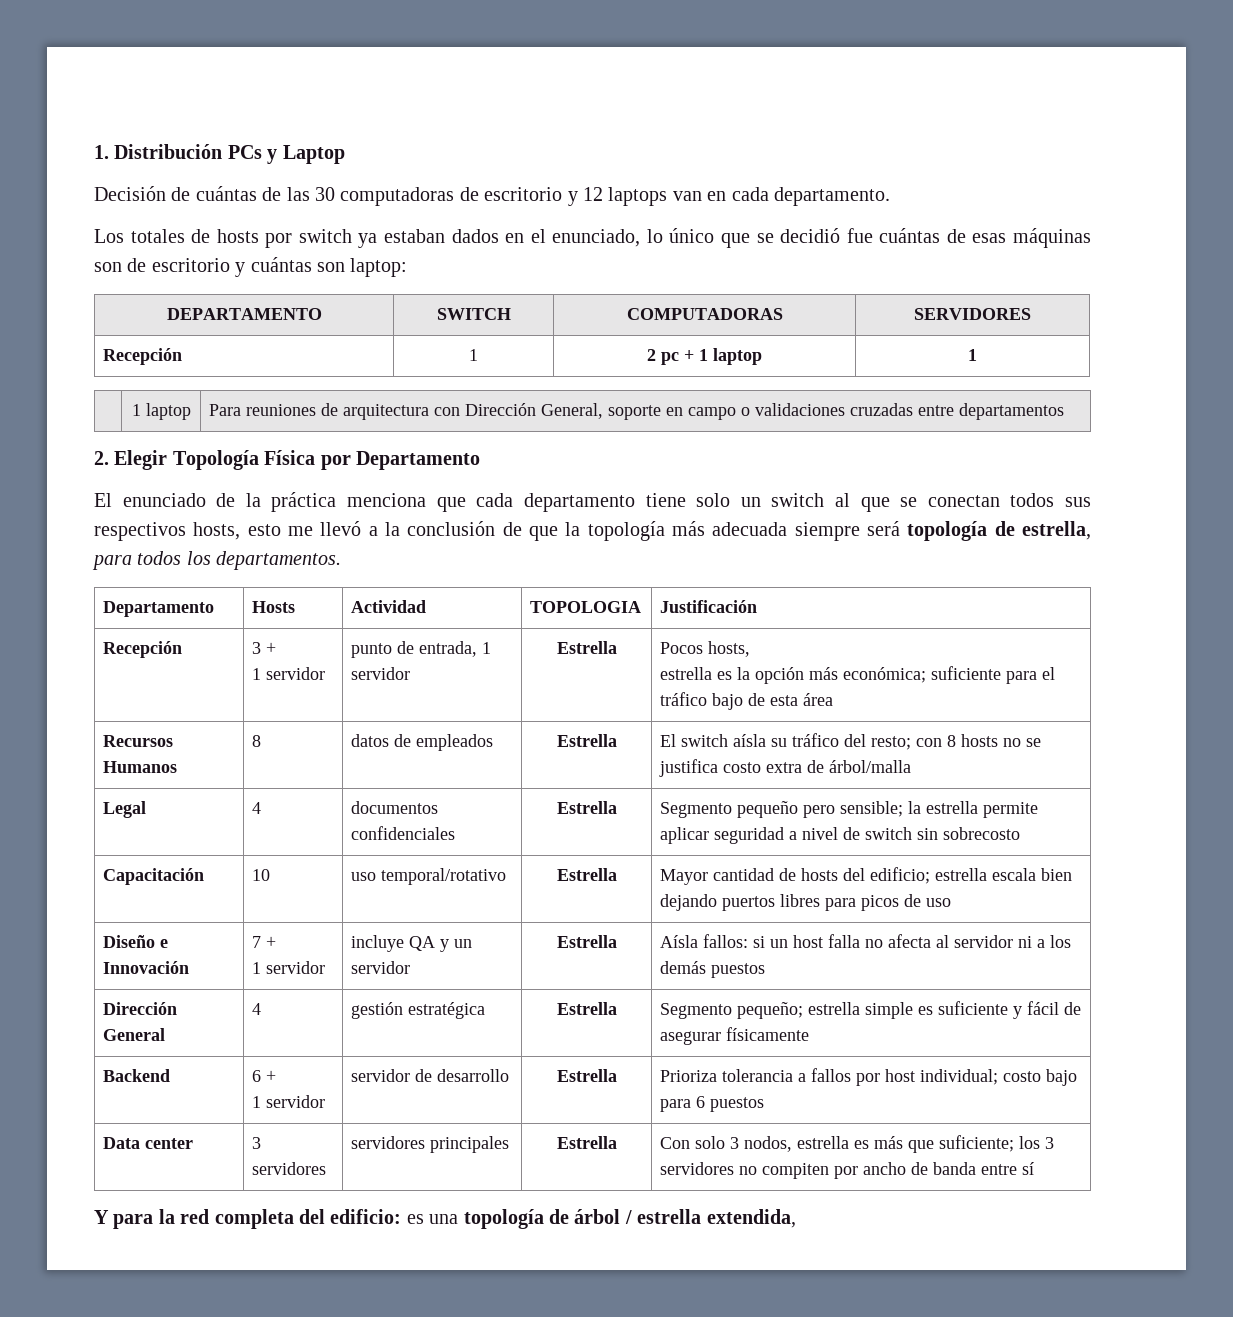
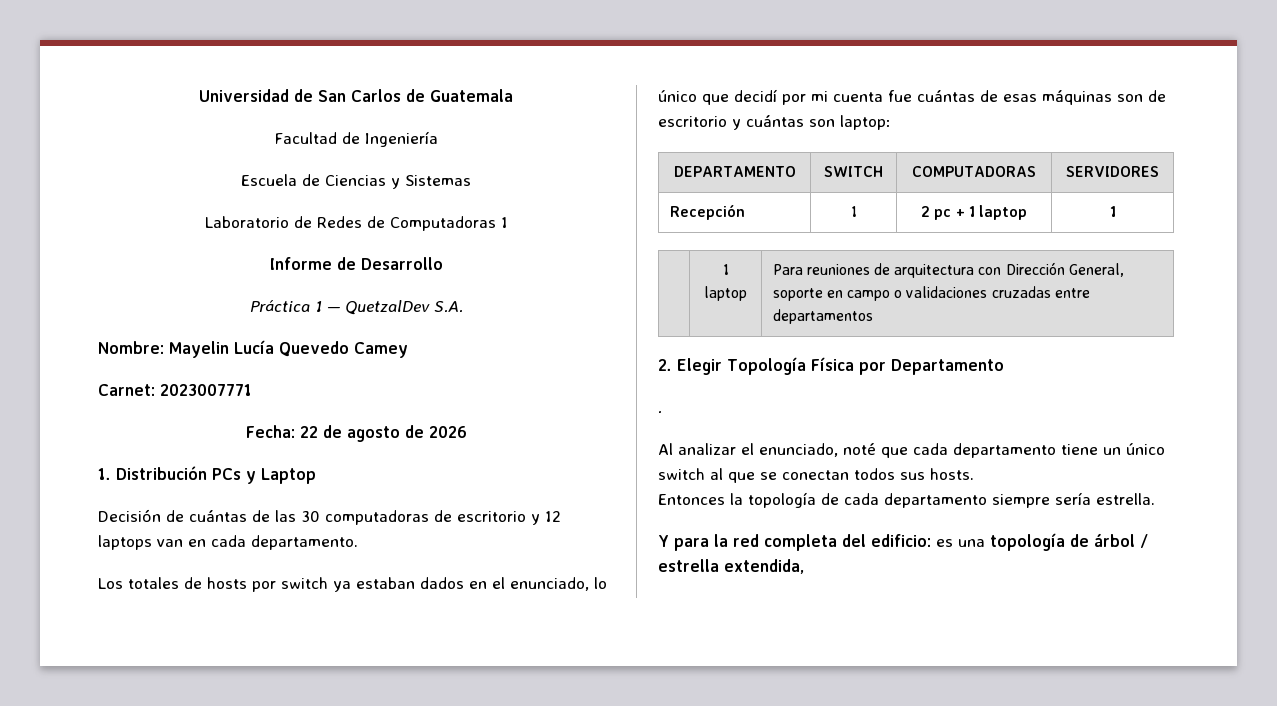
(94, 152) none -> [199,89,513,102] [274,131,438,147] [241,174,471,189] [204,216,508,231] [269,257,443,270] [249,300,463,315] [98,340,408,358] [98,384,252,396] [245,425,467,442] Universidad de San Carlos de Guatemala // Facultad de Ingeniería // Escuela de Ciencias y Sistemas // Laboratorio de Redes de Computadoras 1 // Informe de Desarrollo // Práctica 1 — QuetzalDev S.A. // Nombre: Mayelin Lucía Quevedo Camey // Carnet: 2023007771 // Fecha: 22 de agosto de 2026 //
[756,228,841,243] se decidió -> [734,89,883,105] decidí por mi cuenta
[94,492,427,512] El enunciado de la práctica menciona -> [658,411,662,414] [658,443,876,457] . // Al analizar el enunciado, noté
[696,493,761,507] solo un -> [1103,443,1165,455] un único
[94,521,1091,541] [92,551,342,570] [102,601,214,617] [251,601,295,613] [350,600,426,613] [529,601,641,613] [659,600,757,613] [102,641,182,658] [251,642,276,654] [251,667,325,680] [350,641,491,658] [350,667,410,680] [556,641,617,654] [659,641,750,657] [659,666,1055,684] [659,692,833,710] [102,735,173,747] [102,761,177,773] [251,735,261,747] [350,734,493,751] [556,734,617,747] [659,733,1041,750] [658,759,911,777] [102,801,146,818] [251,802,261,814] [350,801,438,814] [350,826,455,840] [556,801,617,814] [659,801,1038,818] [659,827,1020,844] [102,868,204,885] [251,869,270,881] [350,868,506,885] [556,868,617,881] [659,867,1072,885] [659,894,951,911] [102,935,168,948] [102,961,189,974] [251,936,276,948] [251,961,325,974] [350,935,472,952] [350,961,410,974] [556,935,617,948] [659,934,1071,948] [659,961,765,978] [102,1002,177,1015] [102,1028,165,1041] [251,1003,261,1015] [350,1002,485,1019] [556,1002,617,1015] [659,1001,1081,1019] [659,1027,809,1045] [102,1069,170,1082] [251,1070,276,1082] [251,1095,325,1108] [350,1069,509,1082] [556,1069,617,1082] [659,1068,1077,1086] [659,1096,764,1112] [102,1137,193,1149] [251,1137,261,1149] [251,1162,326,1175] [350,1136,509,1153] [556,1136,617,1149] [659,1135,1054,1153] [659,1162,1034,1179] respectivos hosts, esto me llevó a la conclusión de que la topología más adecuada siempre será topología de estrella, para todos los departamentos. // Departamento | Hosts | Actividad | TOPOLOGIA | Justificación // Recepción | 3 + // 1 servidor | punto de entrada, 1 servidor | Estrella | Pocos hosts, // estrella es la opción más económica; suficiente para el tráfico bajo de esta área // Recursos Humanos | 8 | datos de empleados | Estrella | El switch aísla su tráfico del resto; con 8 hosts no se justifica costo extra de árbol/malla // Legal | 4 | documentos confidenciales | Estrella | Segmento pequeño pero sensible; la estrella permite aplicar seguridad a nivel de switch sin sobrecosto // Capacitación | 10 | uso temporal/rotativo | Estrella | Mayor cantidad de hosts del edificio; estrella escala bien dejando puertos libres para picos de uso // Diseño e Innovación | 7 + // 1 servidor | incluye QA y un servidor | Estrella | Aísla fallos: si un host falla no afecta al servidor ni a los demás puestos // Dirección General | 4 | gestión estratégica | Estrella | Segmento pequeño; estrella simple es suficiente y fácil de asegurar físicamente // Backend | 6 + // 1 servidor | servidor de desarrollo | Estrella | Prioriza tolerancia a fallos por host individual; costo bajo para 6 puestos // Data center | 3 servidores | servidores principales | Estrella | Con solo 3 nodos, estrella es más que suficiente; los 3 servidores no compiten por ancho de banda entre sí -> [930,468,974,480] [658,492,1155,508] hosts. // Entonces la topología de cada departamento siempre sería estrella.

